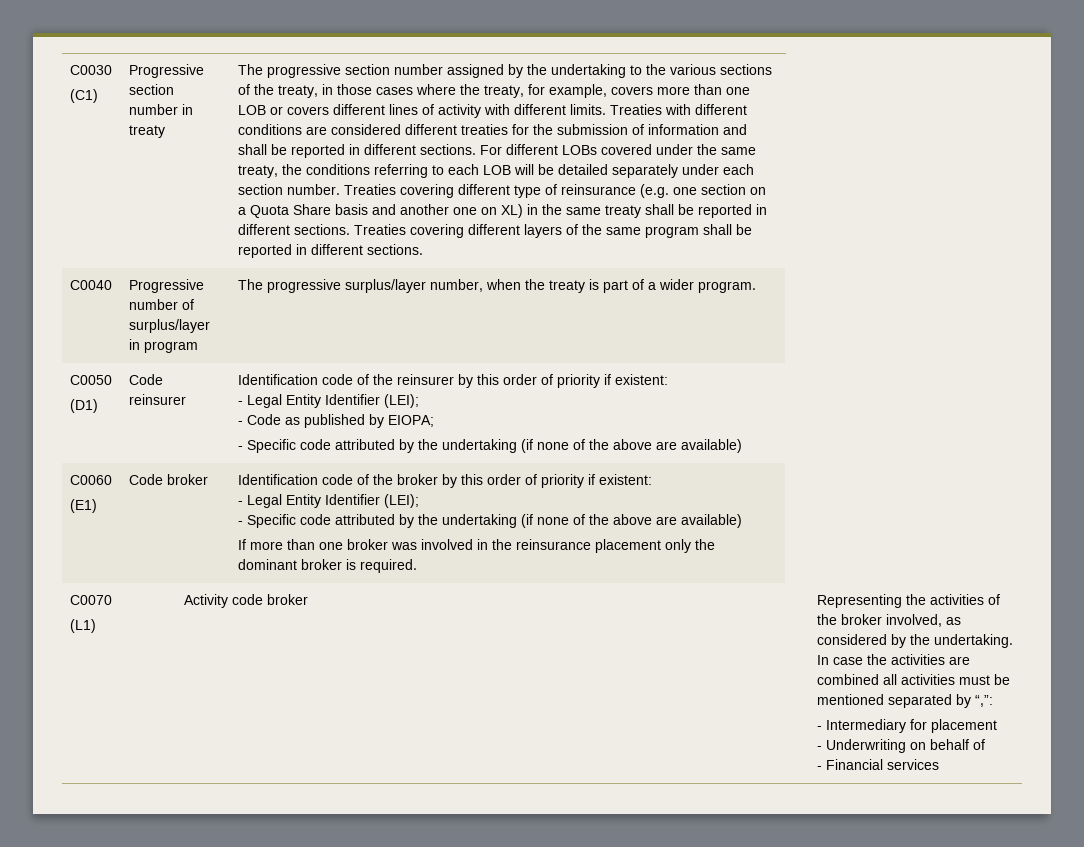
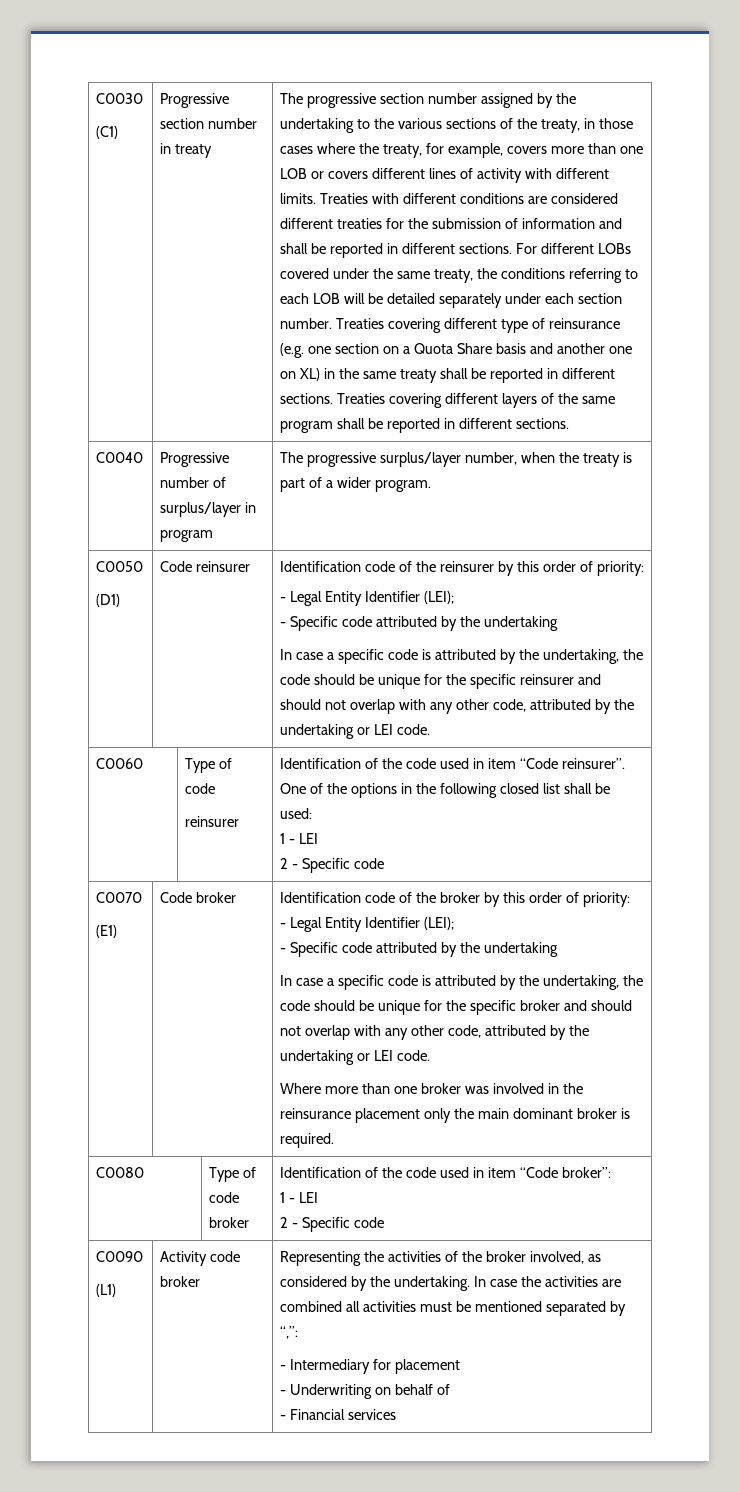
[557,374,669,388] [238,394,420,408] [238,414,435,428] [238,439,743,453] [70,475,113,485] priority if existent: // - Legal Entity Identifier (LEI); // - Code as published by EIOPA; // - Specific code attributed by the undertaking (if none of the above are available) // C0060 -> [596,561,644,576] [280,591,455,606] [280,616,558,631] [280,649,643,664] [280,674,601,689] [280,699,634,714] [280,724,431,739] [96,758,144,769] [185,758,233,773] [185,783,216,794] [185,816,240,827] [280,758,625,769] [280,783,610,798] [280,808,313,819] [280,833,319,844] [280,858,385,873] [96,892,143,903] priority: // - Legal Entity Identifier (LEI); // - Specific code attributed by the undertaking // In case a specific code is attributed by the undertaking, the code should be unique for the specific reinsurer and should not overlap with any other code, attributed by the undertaking or LEI code. // C0060 | Type of code // reinsurer | Identification of the code used in item “Code reinsurer”. One of the options in the following closed list shall be used: // 1 - LEI // 2 - Specific code // C0070
[541,474,653,488] priority if existent: -> [582,892,630,907] priority:
[521,514,743,528] [238,539,247,550] (if none of the above are available) // If -> [280,975,643,990] [280,1000,632,1015] [280,1025,589,1040] [280,1050,431,1065] [280,1083,322,1094] // In case a specific code is attributed by the undertaking, the code should be unique for the specific broker and should not overlap with any other code, attributed by the undertaking or LEI code. // Where
(716, 544) none -> [478,1108,510,1119] main
[70,595,113,605] C0070 -> [96,1167,145,1178] [209,1167,257,1182] [209,1192,240,1203] [209,1217,250,1228] [280,1167,611,1178] [280,1192,319,1203] [280,1217,385,1232] [96,1251,144,1262] C0080 | Type of code broker | Identification of the code used in item “Code broker”: // 1 - LEI // 2 - Specific code // C0090

